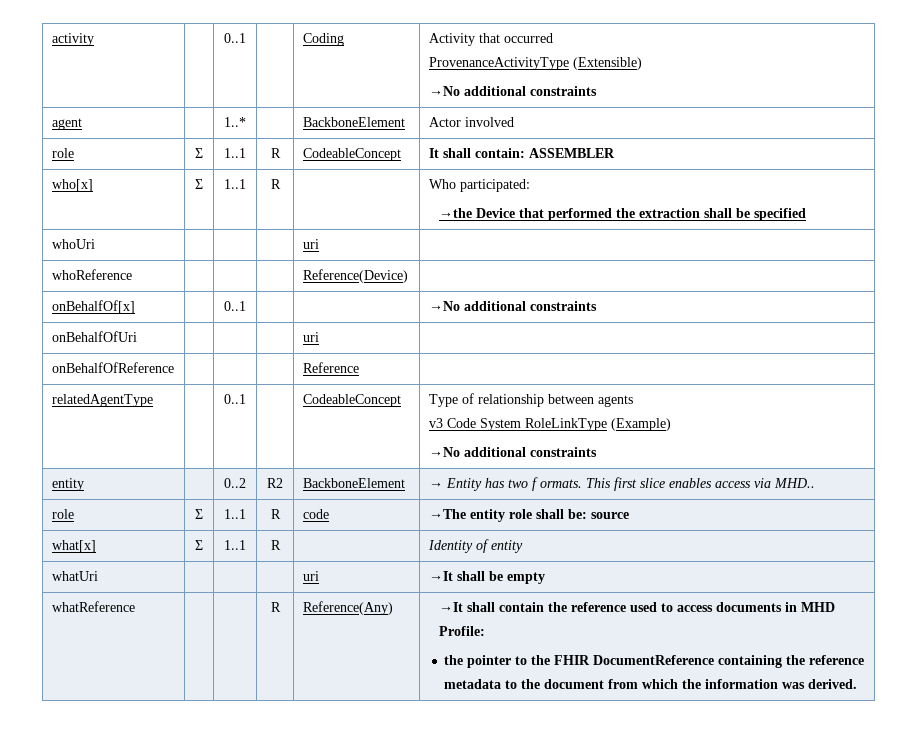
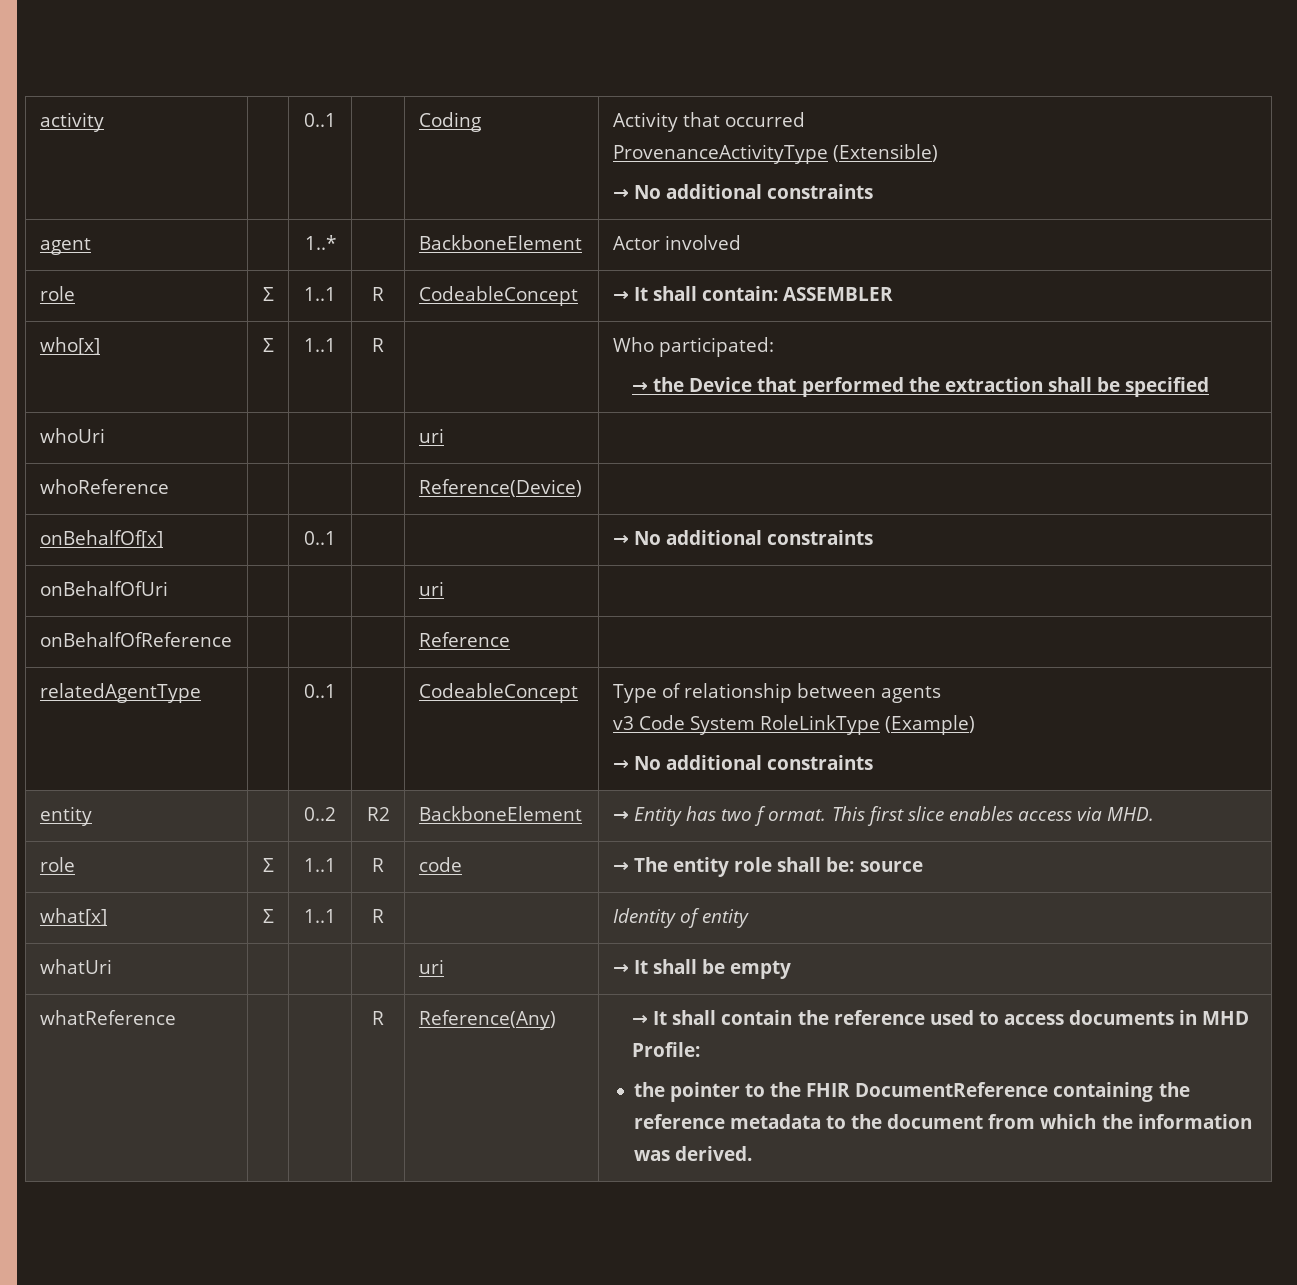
[428,86,460,96] →No -> [612,185,661,199] → No
(401, 154) none -> [612,291,629,301] →
[439,208,473,218] →the -> [632,377,685,392] → the
[428,301,460,311] →No -> [612,531,661,545] → No
[428,447,460,457] →No -> [612,756,661,770] → No
[539,479,582,488] ormats. -> [768,809,827,821] ormat.
[773,478,815,488] MHD.. -> [1107,807,1155,821] MHD.
[428,509,466,519] →The -> [612,857,668,872] → The
[428,571,453,581] →It -> [612,960,648,974] → It
[439,602,464,612] →It -> [632,1011,668,1025] → It

